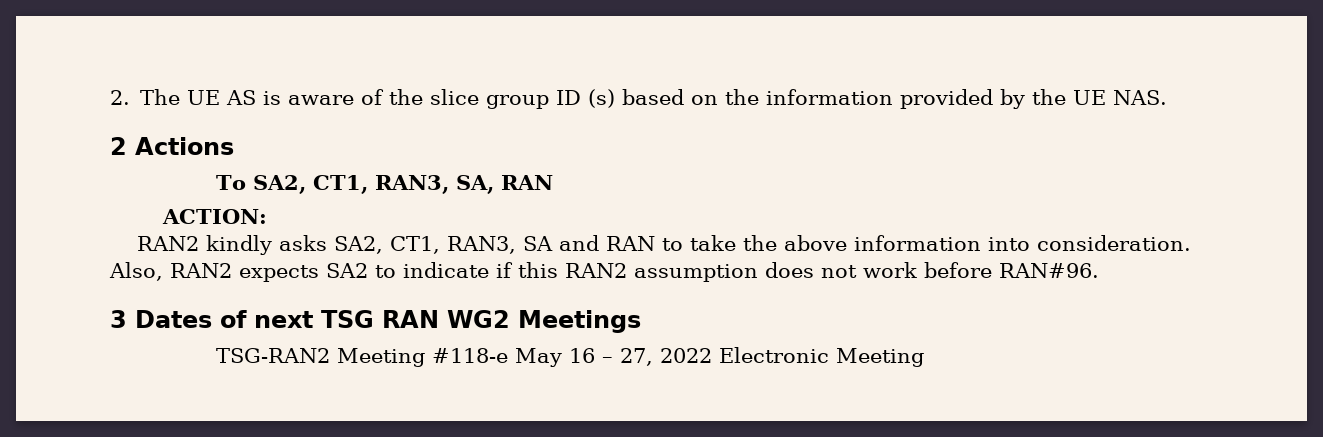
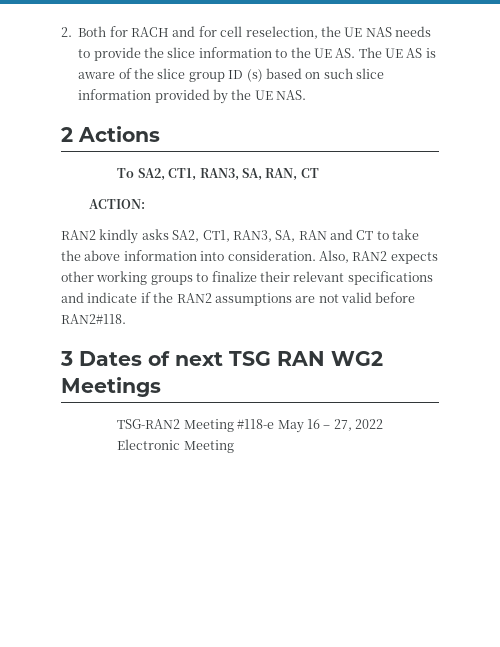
(130, 97) none -> [78,26,431,39] [78,47,356,61] Both for RACH and for cell reselection, the UE NAS needs to provide the slice information to the UE AS.
[725,89,760,105] the -> [323,68,384,79] such slice
[500,175,553,190] RAN -> [265,168,319,181] RAN, CT
[522,235,655,251] SA and RAN -> [275,229,374,242] SA, RAN and CT
[326,262,1099,282] SA2 to indicate if this RAN2 assumption does not work before RAN#96. -> [61,271,433,285] [61,292,416,306] [61,314,126,324] other working groups to finalize their relevant specifications and indicate if the RAN2 assumptions are not valid before RAN2#118.

